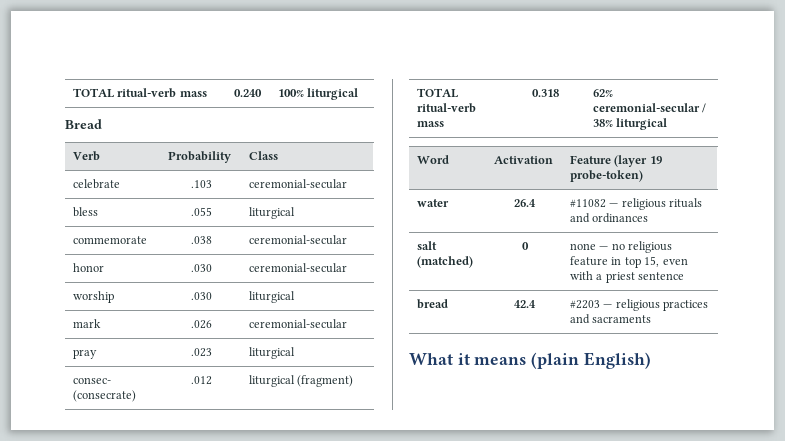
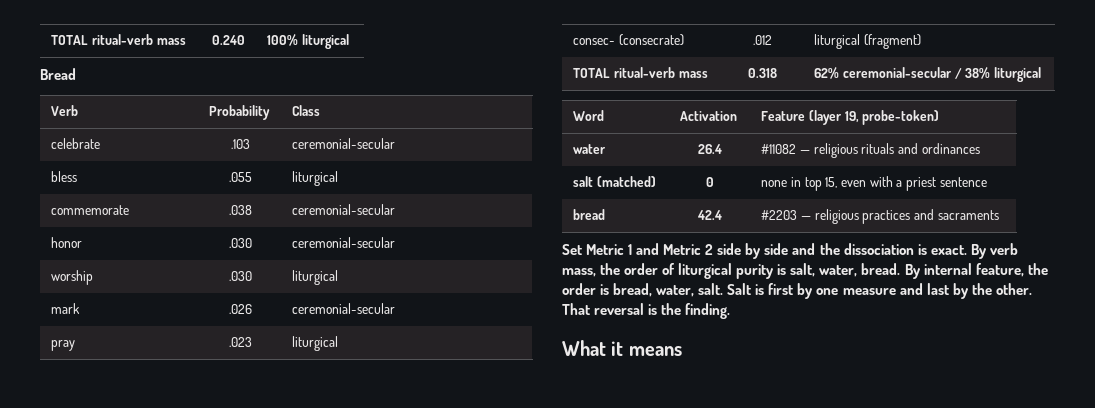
[649,156,662,164] 19 -> [844,111,859,123] 19,
[599,241,673,253] [570,256,609,266] — no religious feature -> (788, 183) none
(652, 319) none -> [562,243,1018,259] [562,263,1048,279] [562,283,1032,299] [562,303,731,319] // Set Metric 1 and Metric 2 side by side and the dissociation is exact. By verb mass, the order of liturgical purity is salt, water, bread. By internal feature, the order is bread, water, salt. Salt is first by one measure and last by the other. That reversal is the finding.
[531,352,651,369] (plain English) -> (682, 351) none

